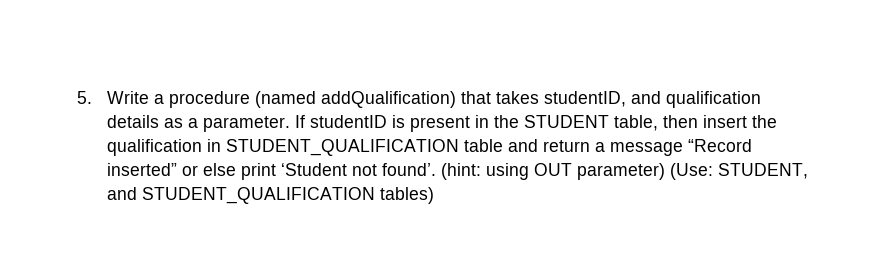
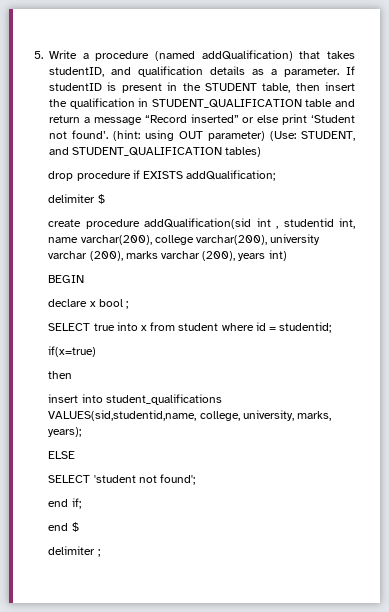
(434, 195) none -> [48,170,276,181] [48,194,105,204] [48,218,355,229] [48,234,321,245] [48,250,287,261] [48,275,85,283] [48,299,129,309] [48,322,332,333] [48,346,97,357] [48,371,73,379] [48,394,222,405] [48,410,332,421] [48,427,82,437] [48,451,76,459] [48,474,196,485] [48,498,81,509] [48,522,79,532] [48,546,100,557] // drop procedure if EXISTS addQualification; // delimiter $ // create procedure addQualification(sid int , studentid int, name varchar(200), college varchar(200), university varchar (200), marks varchar (200), years int) // BEGIN // declare x bool ; // SELECT true into x from student where id = studentid; // if(x=true) // then // insert into student_qualifications VALUES(sid,studentid,name, college, university, marks, years); // ELSE // SELECT 'student not found'; // end if; // end $ // delimiter ;

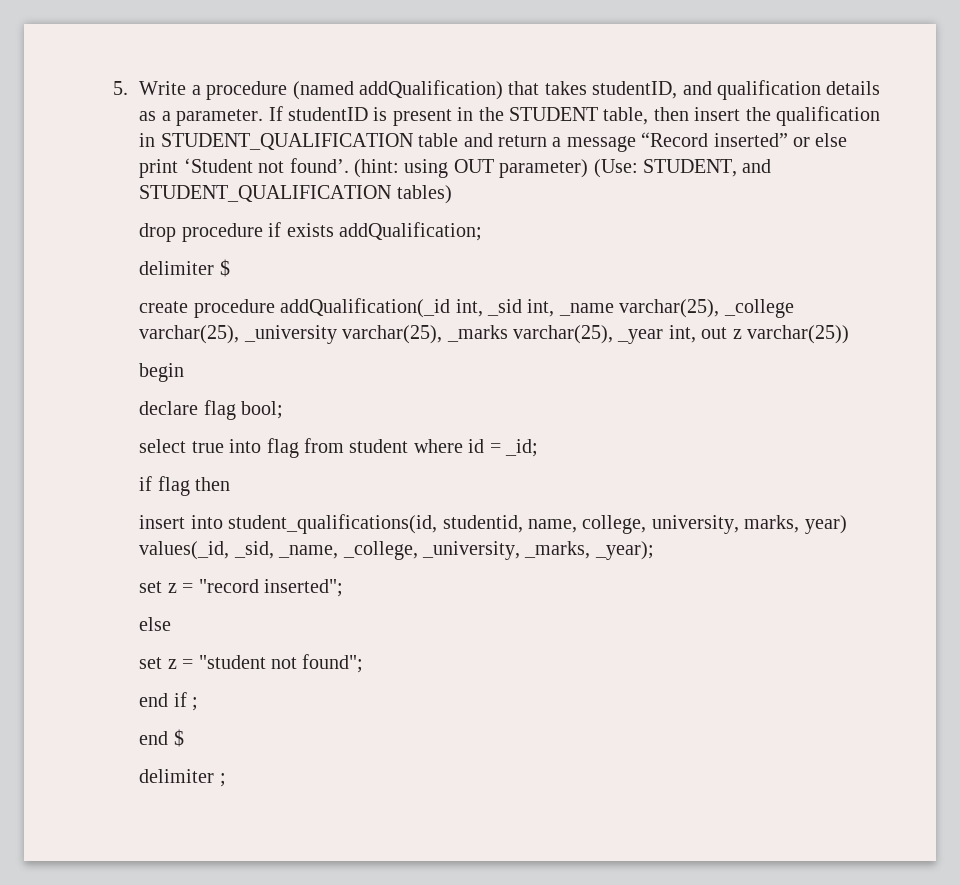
[143,171,184,179] EXISTS -> [286,223,334,237] exists
[144,218,355,229] [48,234,321,245] [48,250,287,261] [48,275,85,283] [48,299,129,309] [48,323,91,331] addQualification(sid int , studentid int, name varchar(200), college varchar(200), university varchar (200), marks varchar (200), years int) // BEGIN // declare x bool ; // SELECT -> [280,298,794,318] [139,325,849,344] [139,363,185,382] [139,400,284,420] [139,439,187,453] addQualification(_id int, _sid int, _name varchar(25), _college varchar(25), _university varchar(25), _marks varchar(25), _year int, out z varchar(25)) // begin // declare flag bool; // select
[141,325,148,331] x -> [266,438,299,458] flag
[279,322,332,333] [48,346,97,357] studentid; // if(x=true) // -> [504,439,538,457] [139,476,190,496] _id; // if flag
[105,394,222,405] [48,410,332,421] [48,427,82,437] [48,451,76,459] [48,474,196,485] [48,498,81,509] student_qualifications VALUES(sid,studentid,name, college, university, marks, years); // ELSE // SELECT 'student not found'; // end if; -> [228,514,847,534] [139,541,654,560] [139,579,343,597] [139,617,172,631] [139,654,364,673] [139,692,199,711] student_qualifications(id, studentid, name, college, university, marks, year) values(_id, _sid, _name, _college, _university, _marks, _year); // set z = "record inserted"; // else // set z = "student not found"; // end if ;

